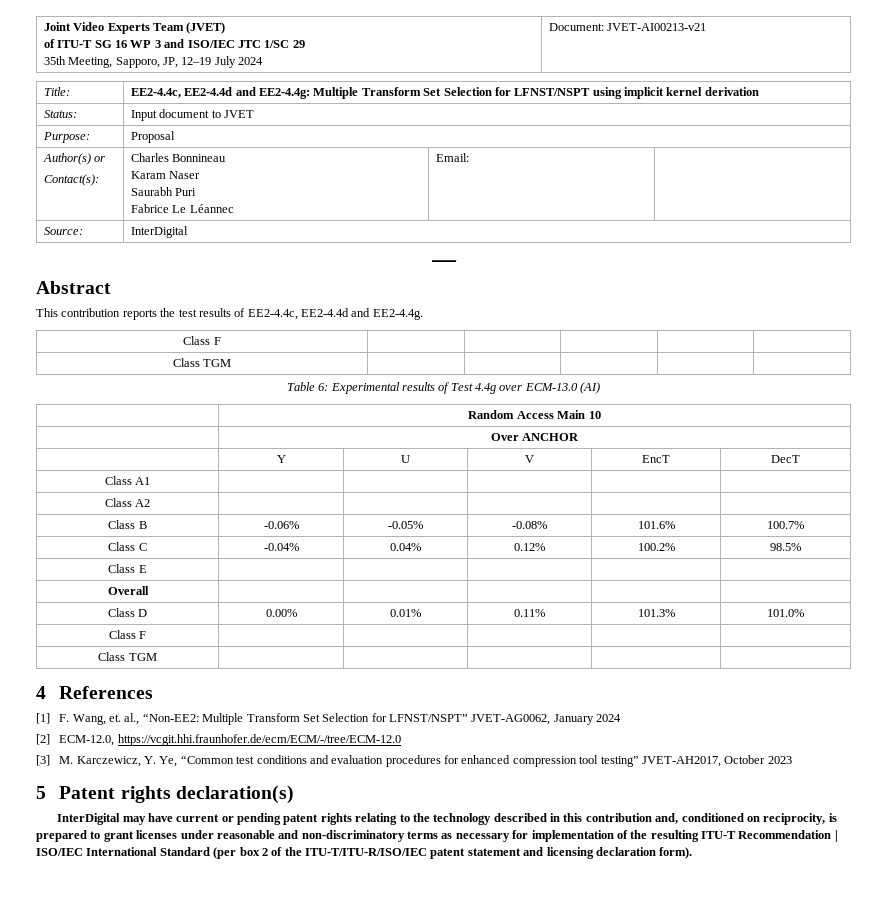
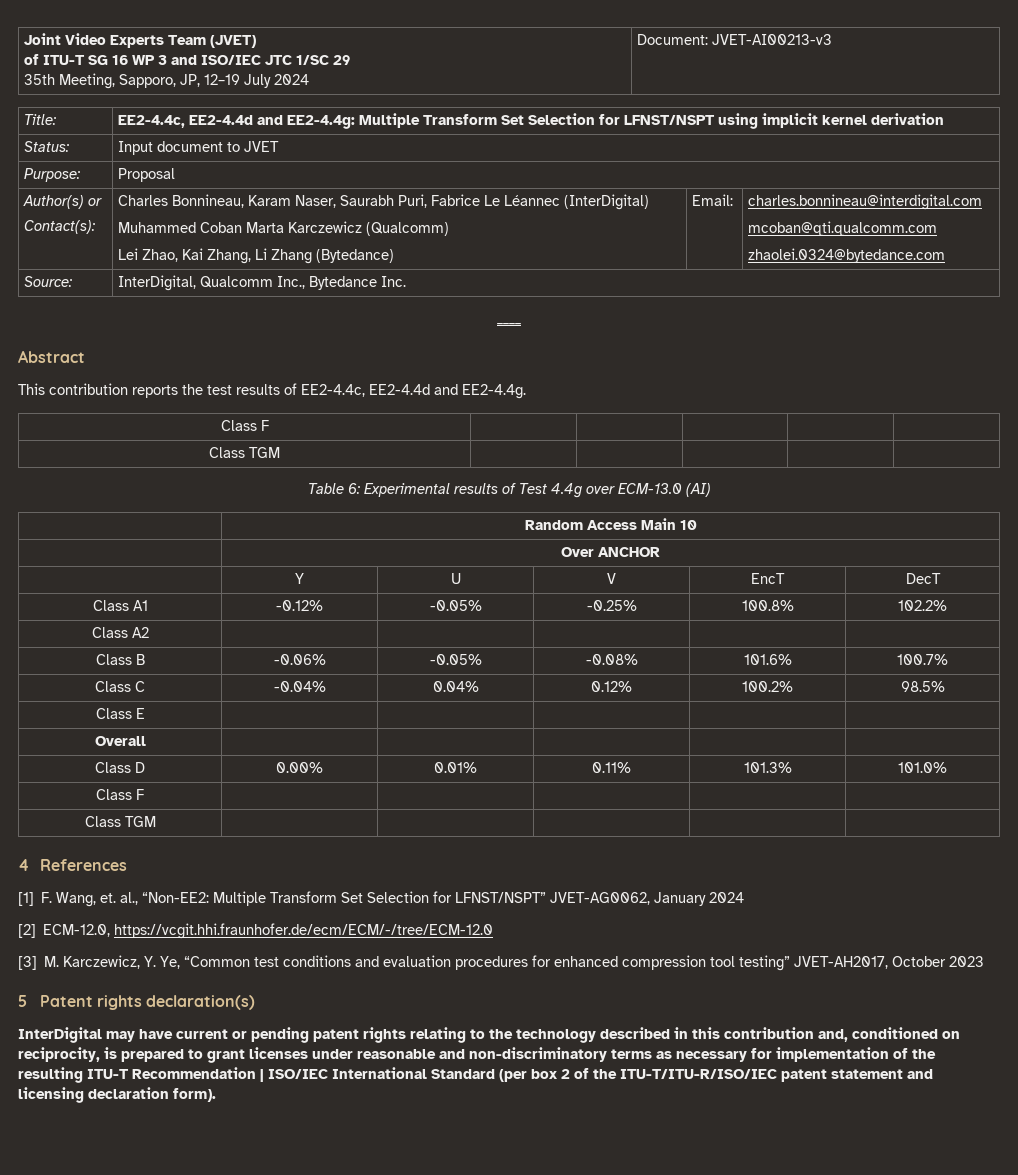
[607,23,707,31] JVET-AI00213-v21 -> [712,34,833,45] JVET-AI00213-v3
[172,154,227,162] [130,171,201,179] [130,187,197,196] [130,204,234,213] [435,153,469,162] [43,227,83,235] [130,226,188,238] Bonnineau // Karam Naser // Saurabh Puri // Fabrice Le Léannec | Email: | // Source: | InterDigital -> [172,194,650,210] [118,221,450,236] [118,248,395,264] [692,194,734,206] [748,194,983,210] [748,221,938,236] [748,248,946,263] [24,276,73,287] [118,275,407,291] Bonnineau, Karam Naser, Saurabh Puri, Fabrice Le Léannec (InterDigital) // Muhammed Coban Marta Karczewicz (Qualcomm) // Lei Zhao, Kai Zhang, Li Zhang (Bytedance) | Email: | charles.bonnineau@interdigital.com // mcoban@qti.qualcomm.com // zhaolei.0324@bytedance.com // Source: | InterDigital, Qualcomm Inc., Bytedance Inc.
(151, 481) | | | | -> [276,600,323,611] [429,600,482,611] [586,600,637,611] [741,600,794,611] [898,600,947,611] -0.12% | -0.05% | -0.25% | 100.8% | 102.2%

